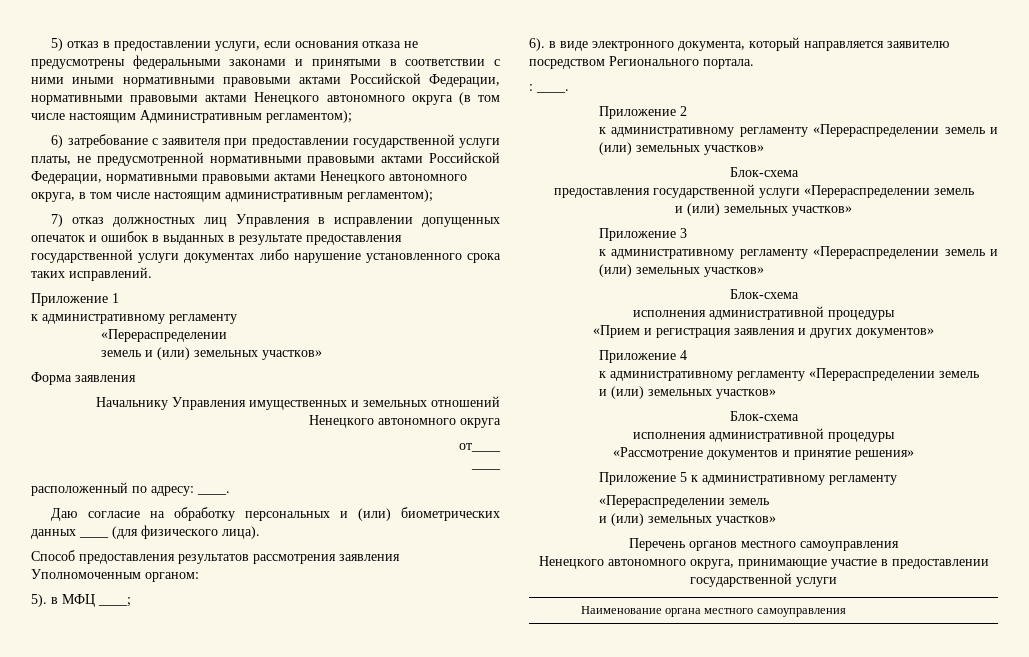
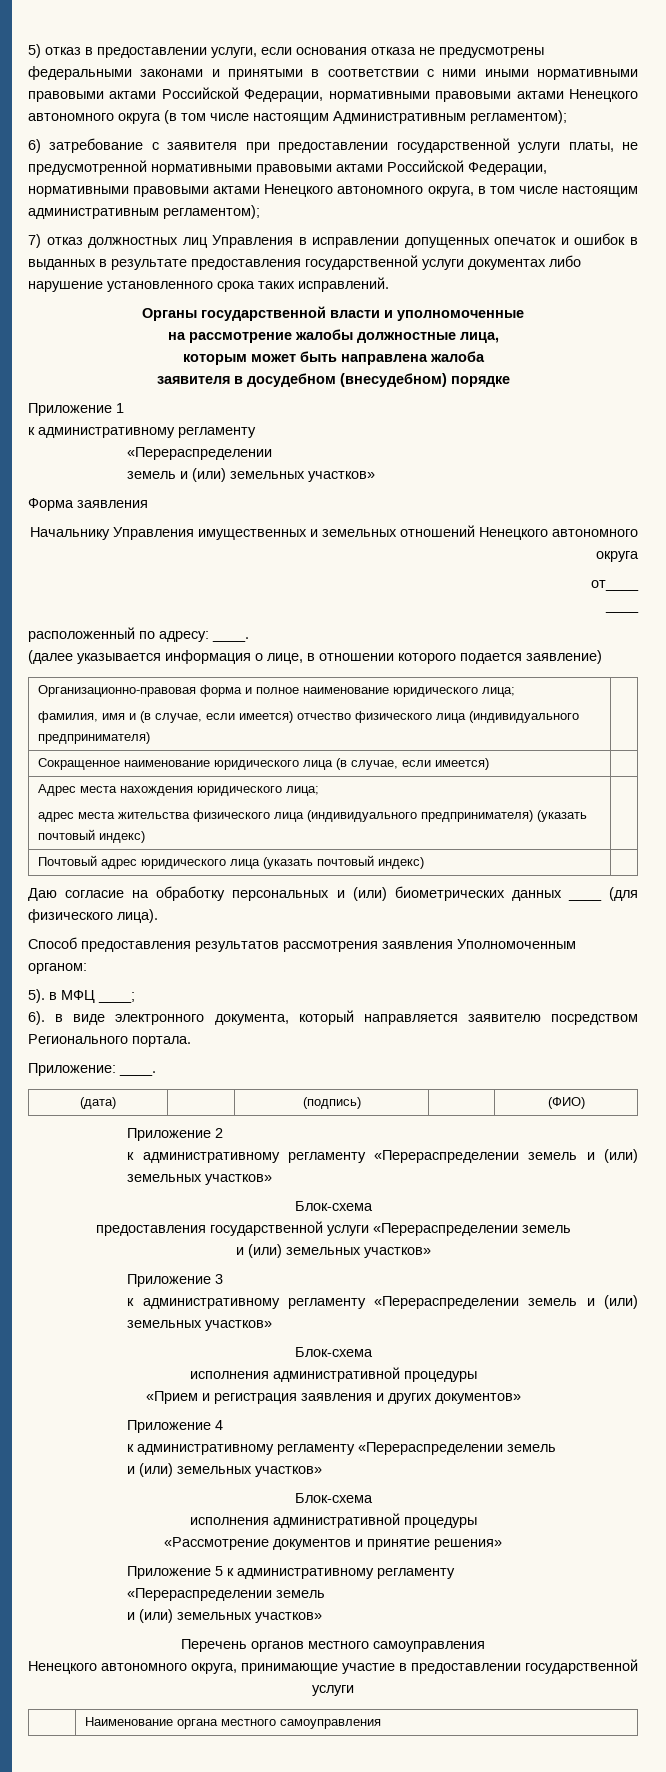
(152, 274) none -> [142,306,524,321] [167,329,499,343] [182,351,485,365] [156,373,510,387] // Органы государственной власти и уполномоченные // на рассмотрение жалобы должностные лица, // которым может быть направлена жалоба // заявителя в досудебном (внесудебном) порядке
(230, 493) none -> [28,650,602,664] [37,685,515,697] [37,711,579,723] [37,732,150,744] [37,758,489,770] [37,784,319,796] [37,810,587,822] [37,829,145,843] [37,855,424,869] // (далее указывается информация о лице, в отношении которого подается заявление) // Организационно-правовая форма и полное наименование юридического лица; // фамилия, имя и (в случае, если имеется) отчество физического лица (индивидуального предпринимателя) | // Сокращенное наименование юридического лица (в случае, если имеется) | // Адрес места нахождения юридического лица; // адрес места жительства физического лица (индивидуального предпринимателя) (указать почтовый индекс) | // Почтовый адрес юридического лица (указать почтовый индекс) |
[529,84,569,93] : ____. -> [28,1063,156,1076] [80,1097,116,1109] [302,1097,361,1109] [547,1097,585,1109] Приложение: ____. // (дата) | | (подпись) | | (ФИО)

